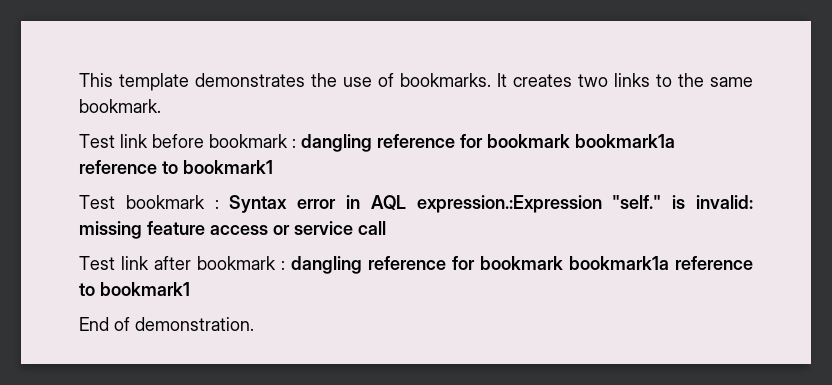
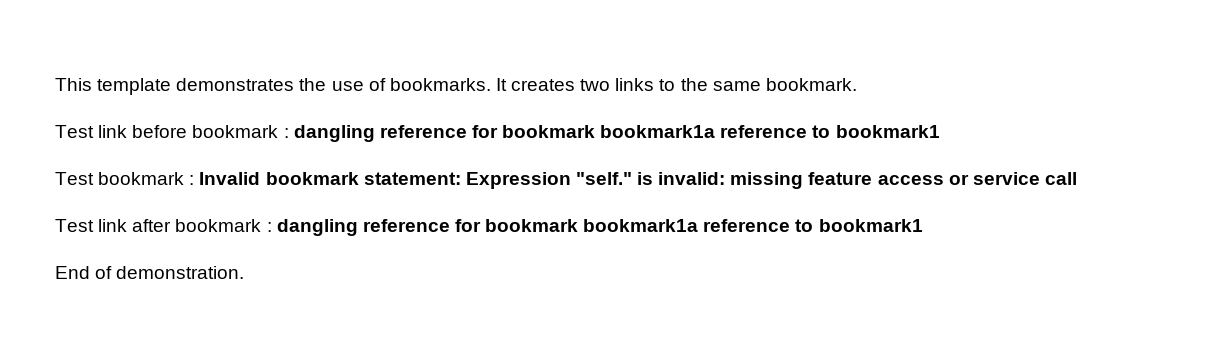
[229,195,602,213] Syntax error in AQL expression.:Expression -> [199,172,571,189] Invalid bookmark statement: Expression

